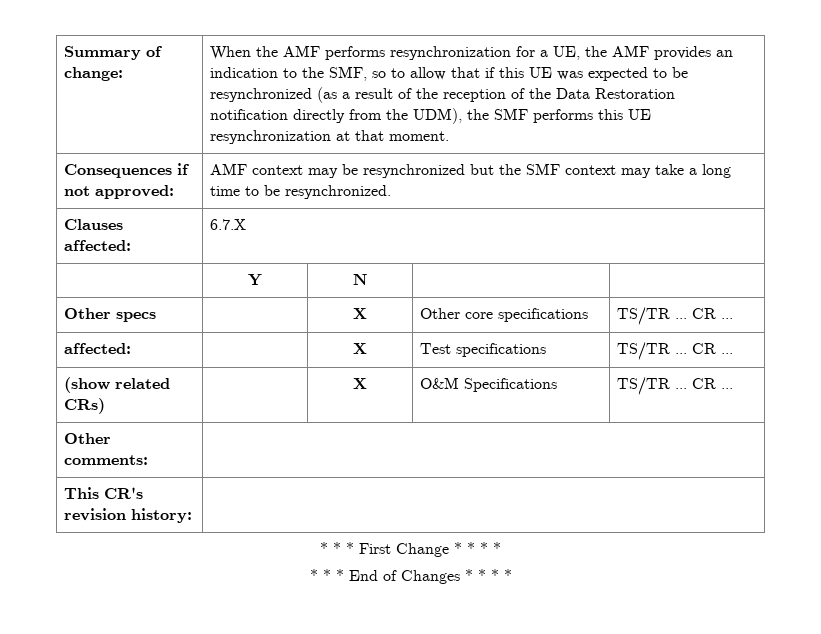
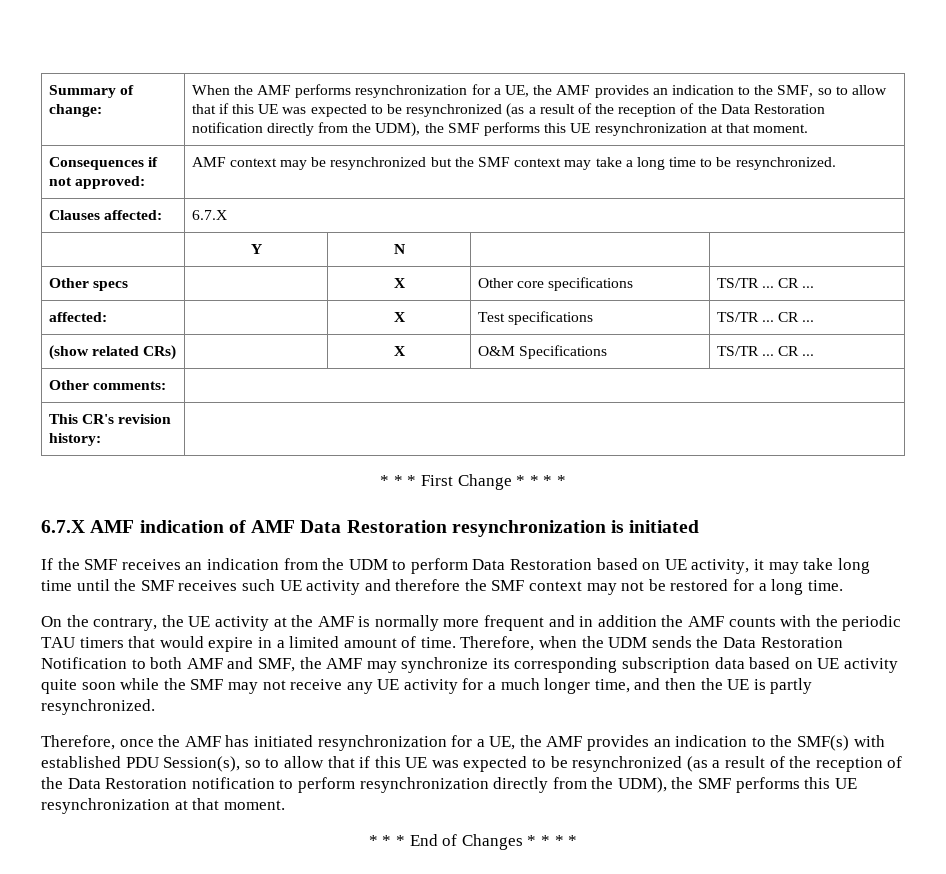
(501, 548) none -> [41,520,700,537] [41,558,870,574] [41,579,843,595] [41,615,902,631] [41,636,843,652] [41,657,899,673] [41,678,813,694] [41,699,155,715] [41,735,885,751] [41,756,903,772] [41,777,857,793] [41,798,285,814] // 6.7.X AMF indication of AMF Data Restoration resynchronization is initiated // If the SMF receives an indication from the UDM to perform Data Restoration based on UE activity, it may take long time until the SMF receives such UE activity and therefore the SMF context may not be restored for a long time. // On the contrary, the UE activity at the AMF is normally more frequent and in addition the AMF counts with the periodic TAU timers that would expire in a limited amount of time. Therefore, when the UDM sends the Data Restoration Notification to both AMF and SMF, the AMF may synchronize its corresponding subscription data based on UE activity quite soon while the SMF may not receive any UE activity for a much longer time, and then the UE is partly resynchronized. // Therefore, once the AMF has initiated resynchronization for a UE, the AMF provides an indication to the SMF(s) with established PDU Session(s), so to allow that if this UE was expected to be resynchronized (as a result of the reception of the Data Restoration notification to perform resynchronization directly from the UDM), the SMF performs this UE resynchronization at that moment.

